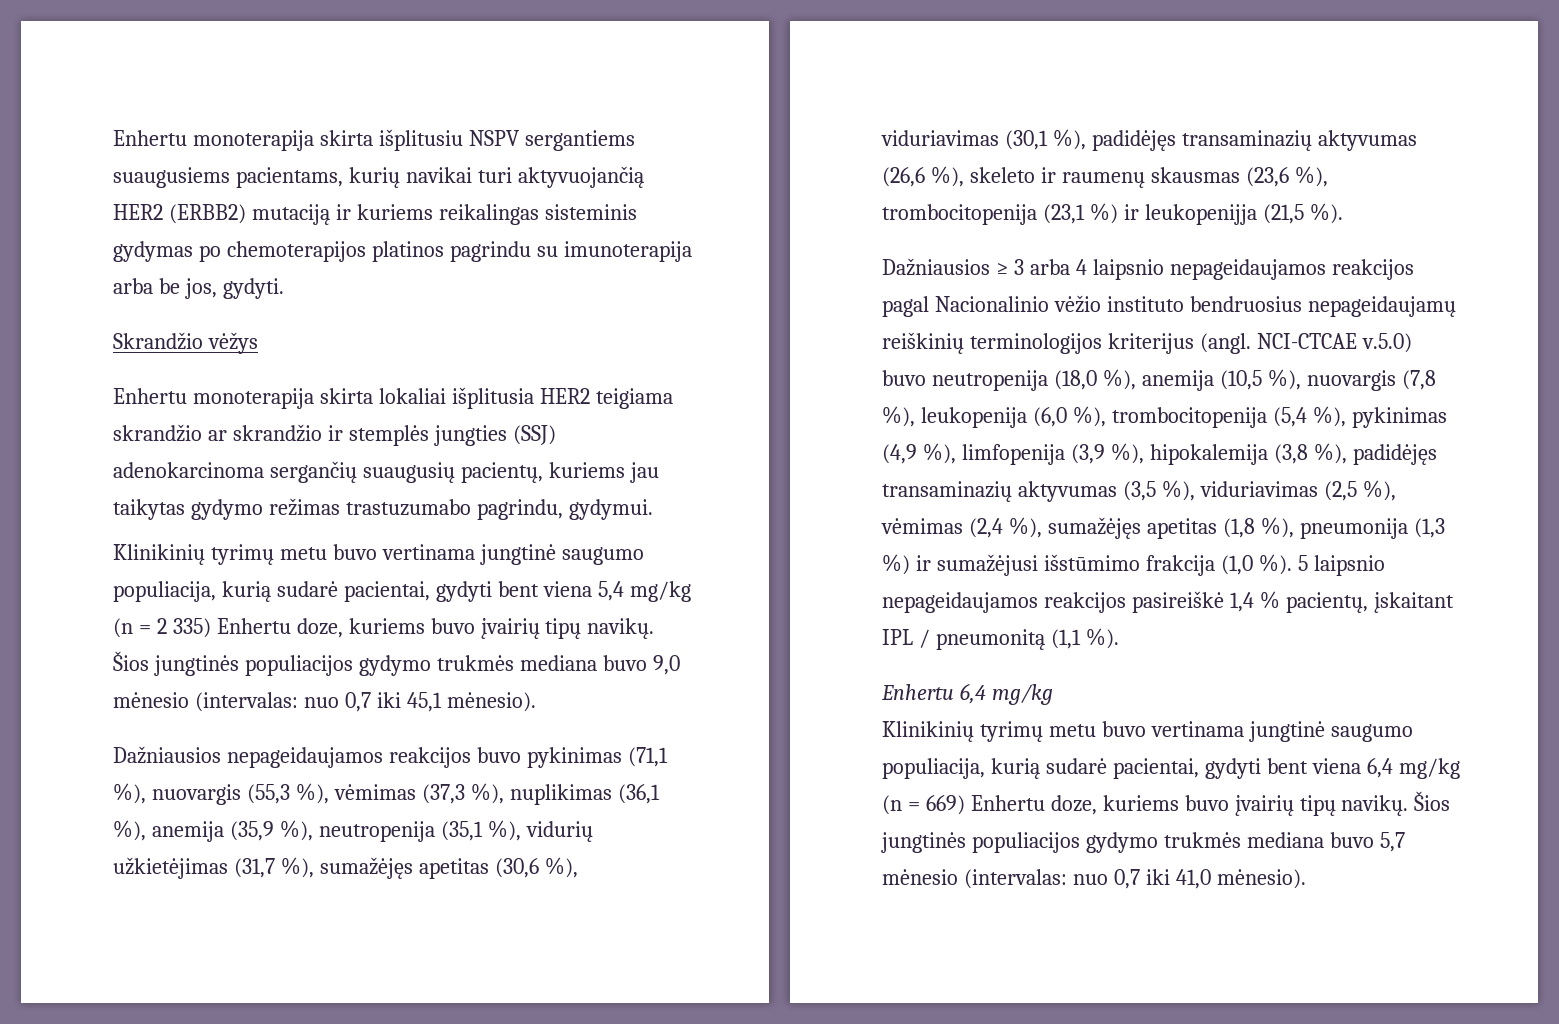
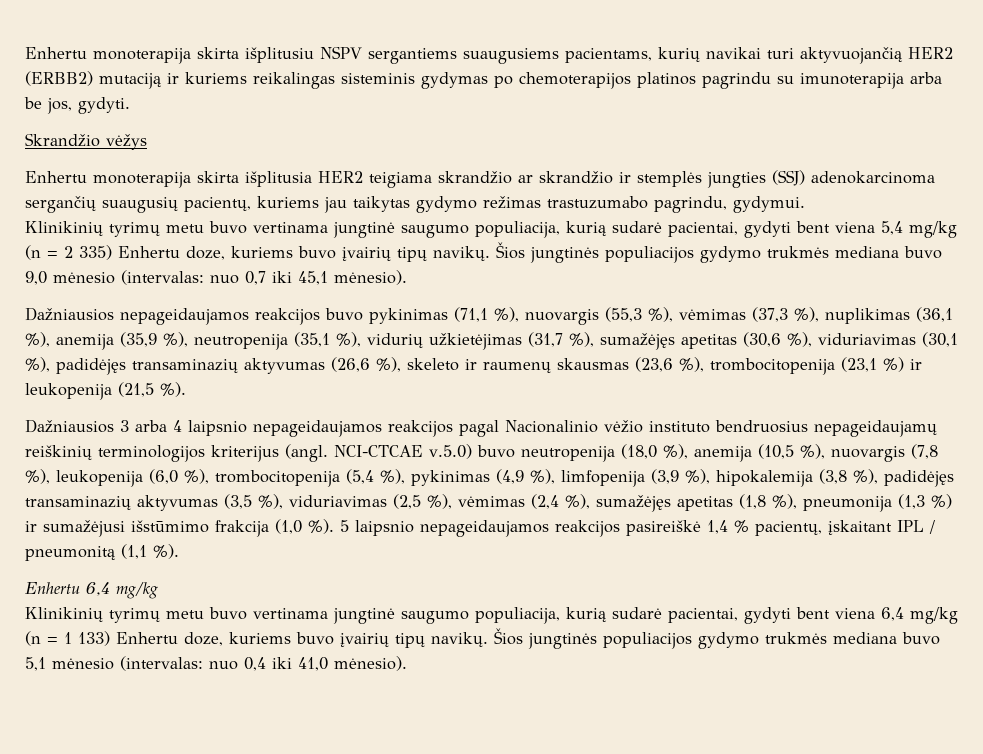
[378,388,446,404] lokaliai -> (239, 177) none
[1144,204,1257,225] leukopenijja -> [25,383,112,400] leukopenija
[995,263,1008,275] ≥ -> (114, 426) none
[925,795,965,815] 669) -> [64,631,110,646] 1 133)
[1379,832,1405,852] [882,869,1140,889] 5,7 mėnesio (intervalas: nuo 0,7 -> [25,656,266,671] 5,1 mėnesio (intervalas: nuo 0,4

